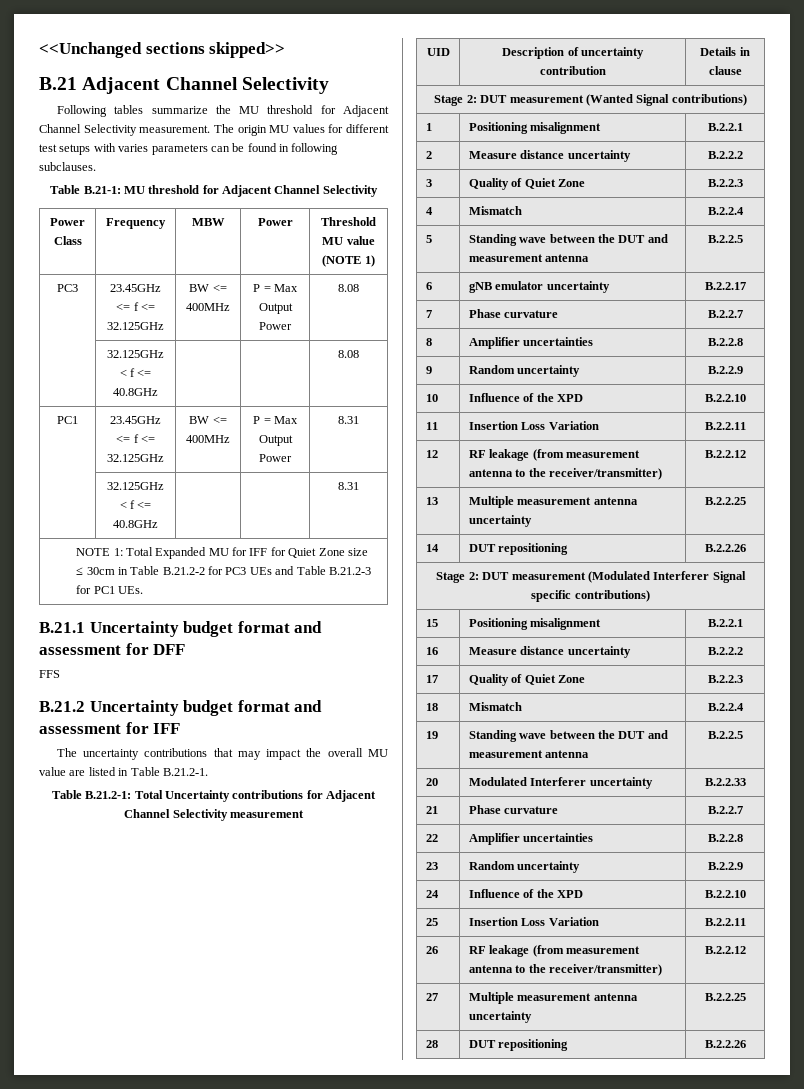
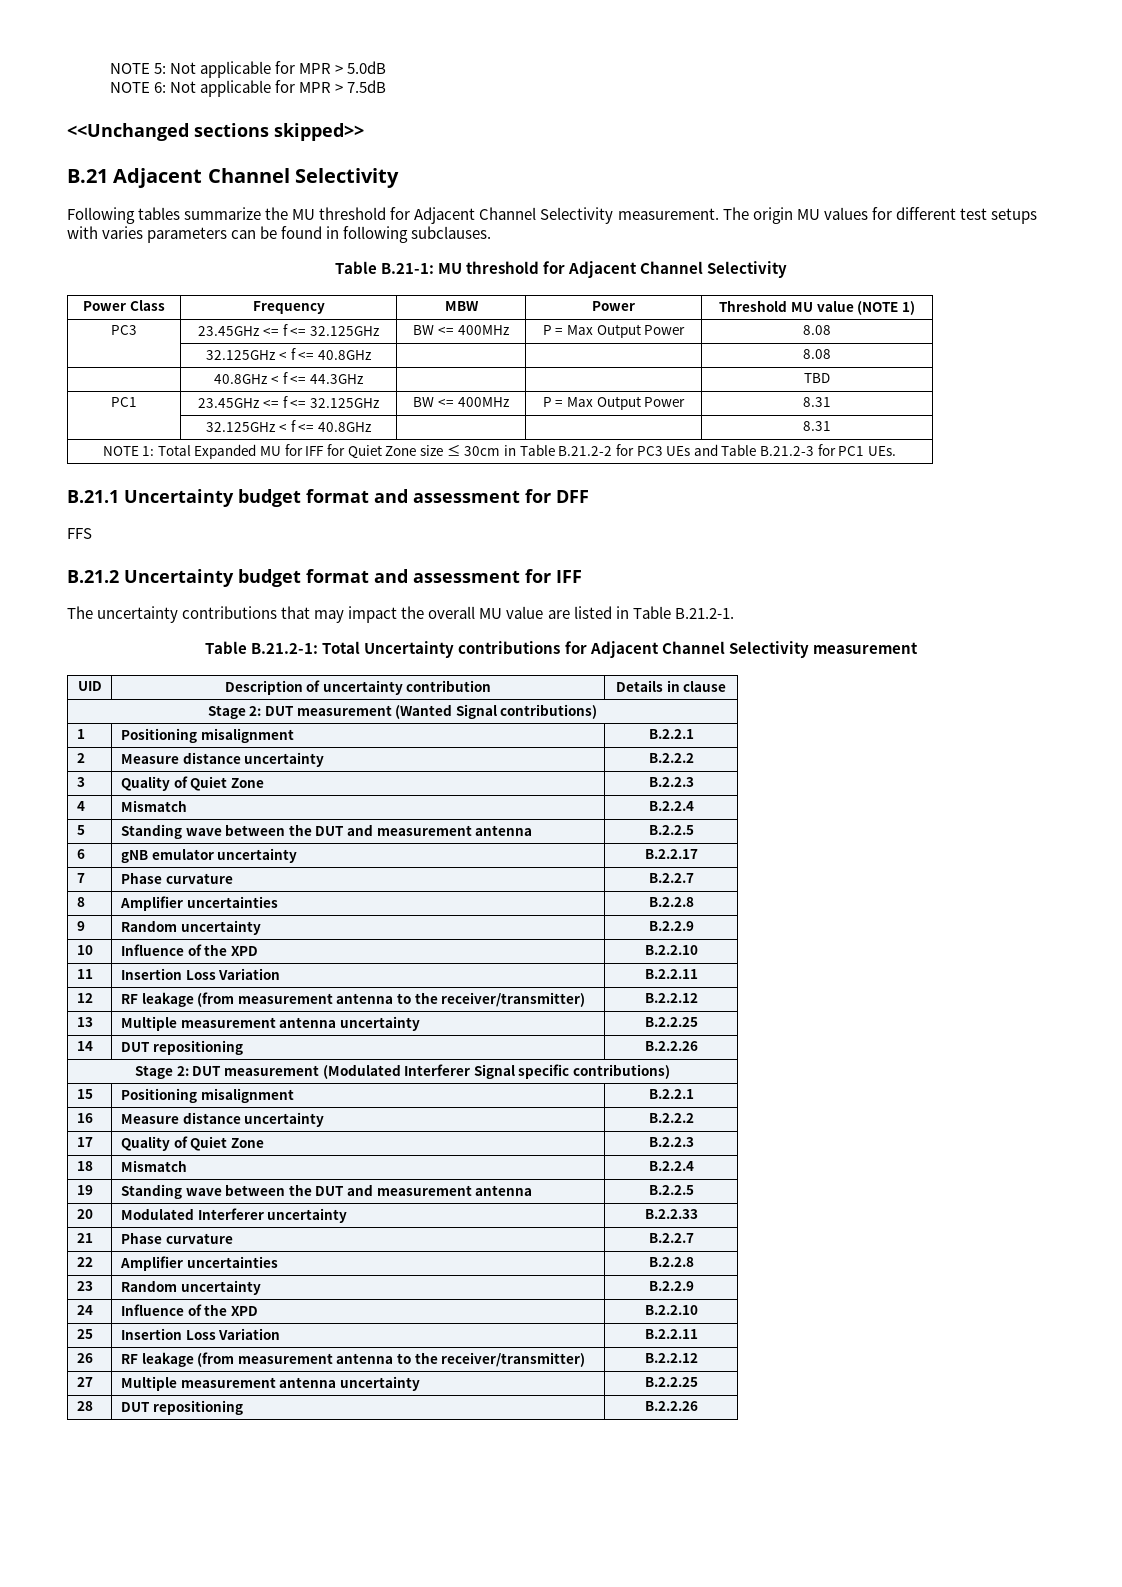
(39, 50) none -> [109,61,387,78] [109,80,387,97] NOTE 5: Not applicable for MPR > 5.0dB // NOTE 6: Not applicable for MPR > 7.5dB //
(359, 354) none -> [214,372,364,384] [804,373,830,383] // | 40.8GHz < f <= 44.3GHz | | | TBD

